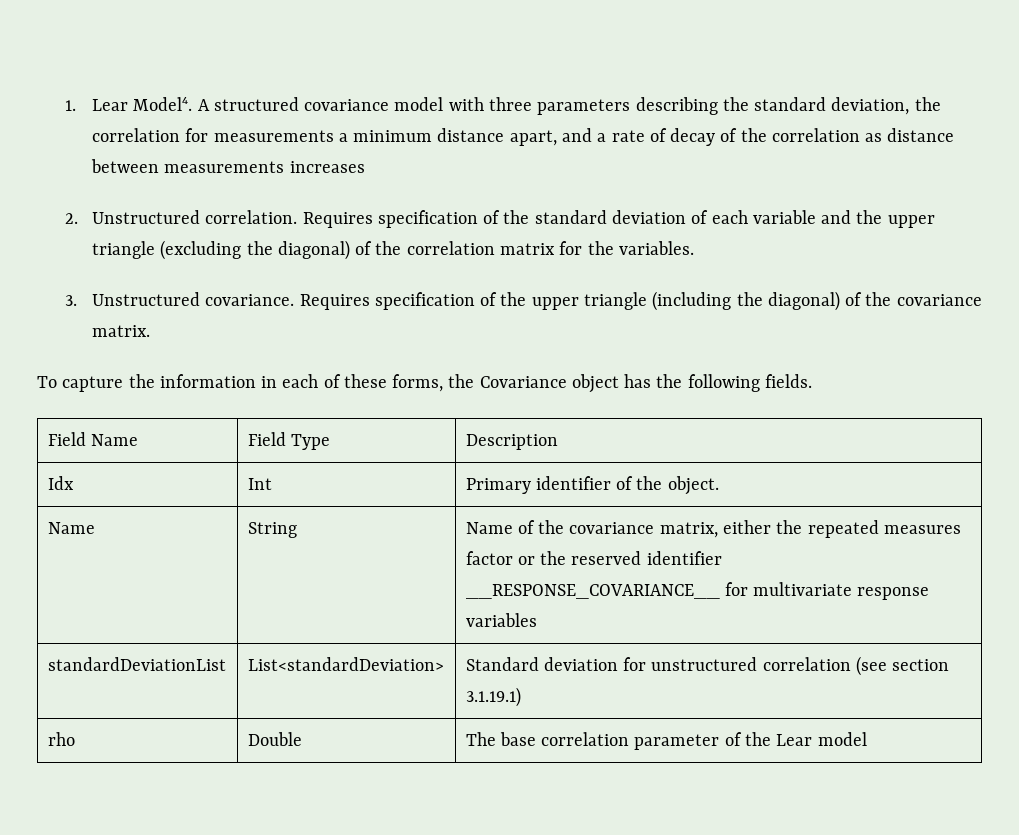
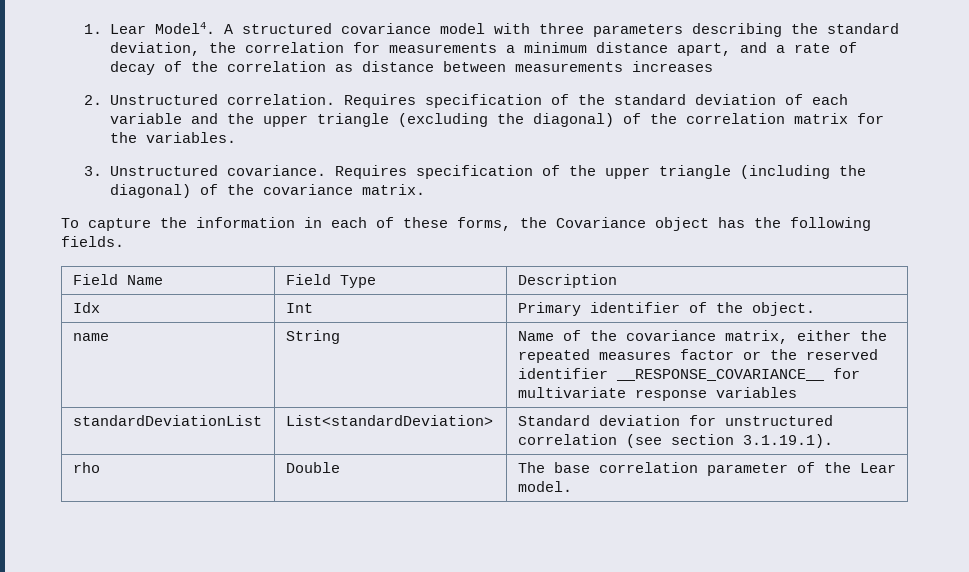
[47,522,95,534] Name -> [72,333,109,341] name
[465,687,521,707] 3.1.19.1) -> [742,434,833,448] 3.1.19.1).
[817,732,867,746] model -> [517,481,572,492] model.

